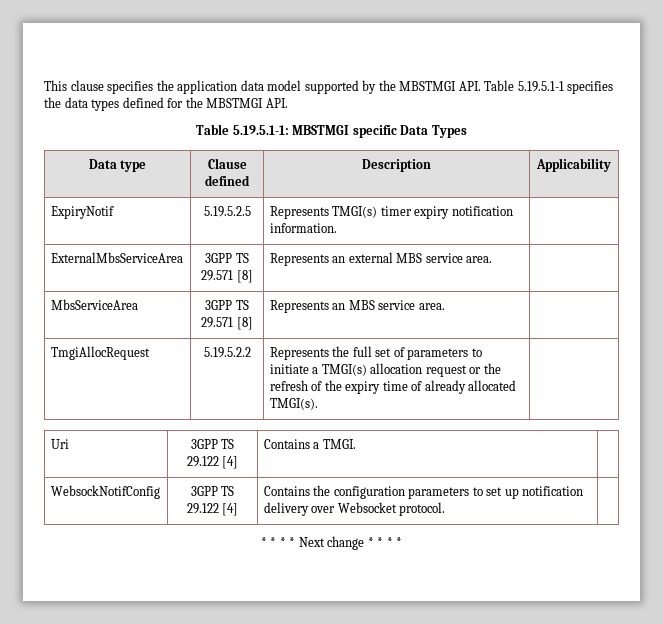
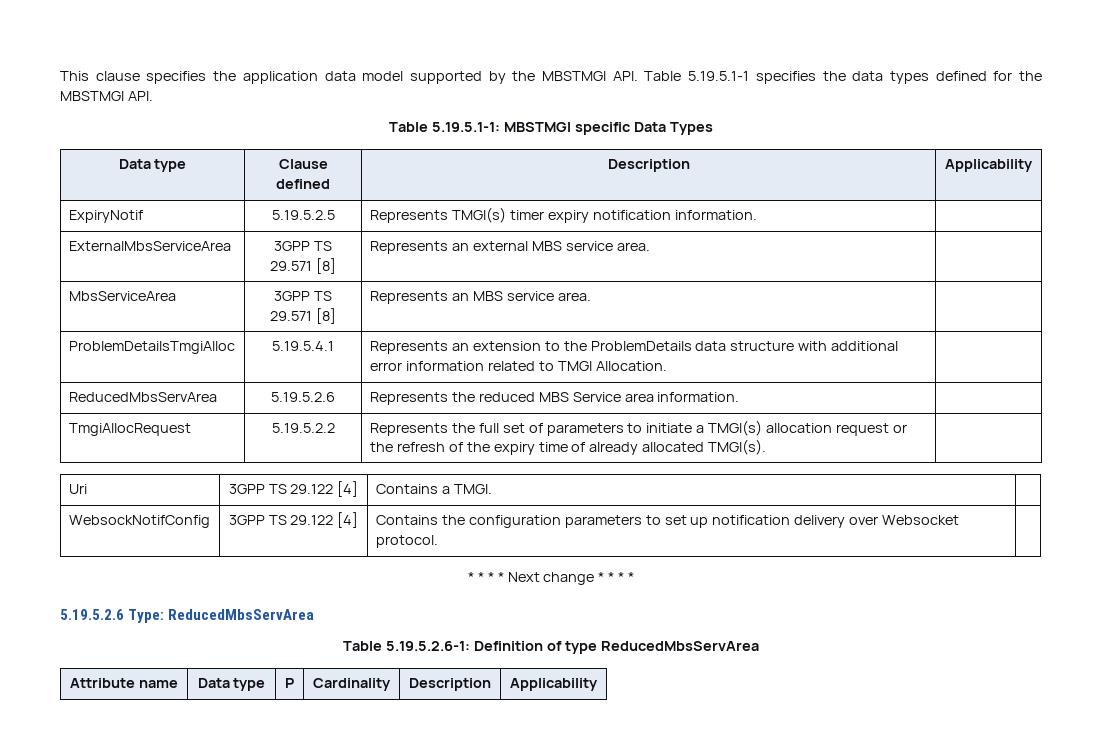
(445, 306) none -> [68,341,235,354] [272,341,334,351] [369,341,899,354] [369,361,667,371] [68,392,217,402] [271,392,335,402] [369,392,740,405] // ProblemDetailsTmgiAlloc | 5.19.5.4.1 | Represents an extension to the ProblemDetails data structure with additional error information related to TMGI Allocation. | // ReducedMbsServArea | 5.19.5.2.6 | Represents the reduced MBS Service area information. |
(403, 542) none -> [60,609,315,623] [343,641,759,654] [70,678,178,688] [197,678,266,691] [285,678,294,688] [313,678,391,691] [409,678,491,691] [510,678,598,691] // 5.19.5.2.6 Type: ReducedMbsServArea // Table 5.19.5.2.6-1: Definition of type ReducedMbsServArea // Attribute name | Data type | P | Cardinality | Description | Applicability

